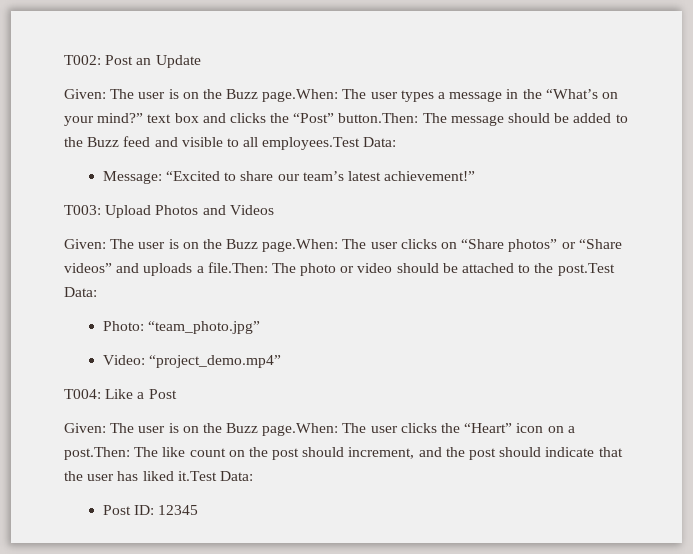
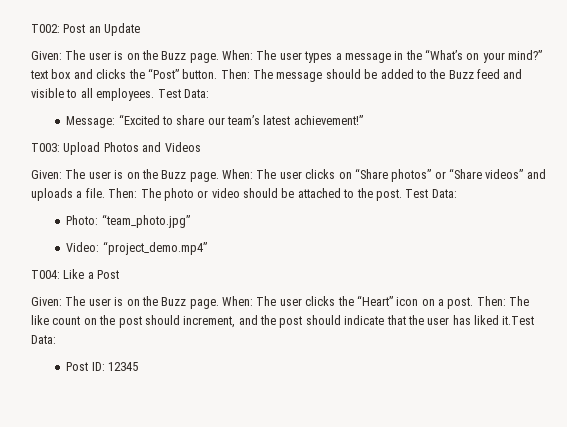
[262,89,339,102] page.When: -> [189,50,253,63] page. When:
[338,113,419,123] button.Then: -> [182,69,250,79] button. Then:
[262,137,361,150] employees.Test -> [96,88,181,101] employees. Test
[262,239,339,252] page.When: -> [189,169,253,182] page. When:
[207,262,268,273] file.Then: -> [85,188,138,198] file. Then:
[557,263,615,276] post.Test -> [375,189,429,201] post. Test
[262,423,339,436] page.When: -> [189,296,253,309] page. When:
[64,447,130,460] post.Then: -> [447,296,506,309] post. Then:

